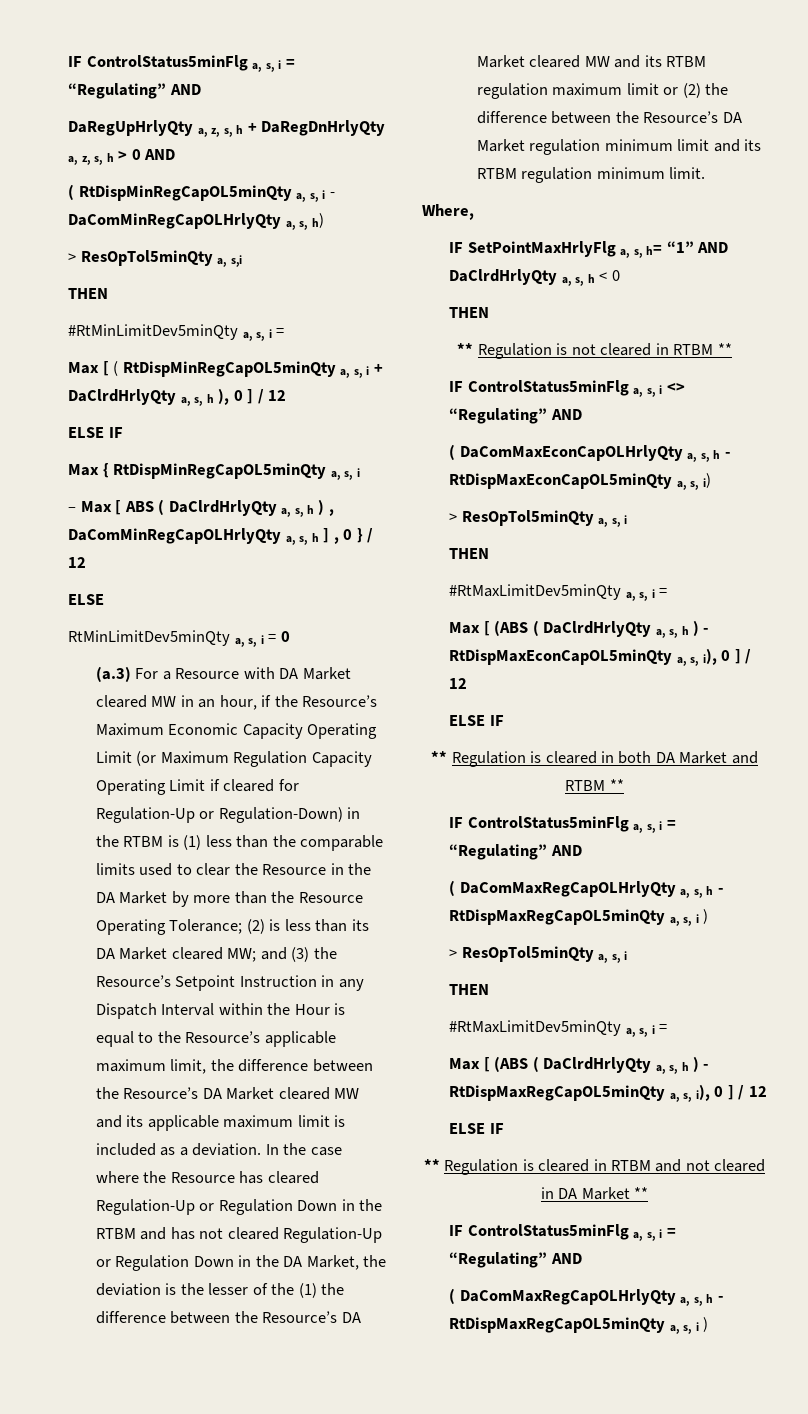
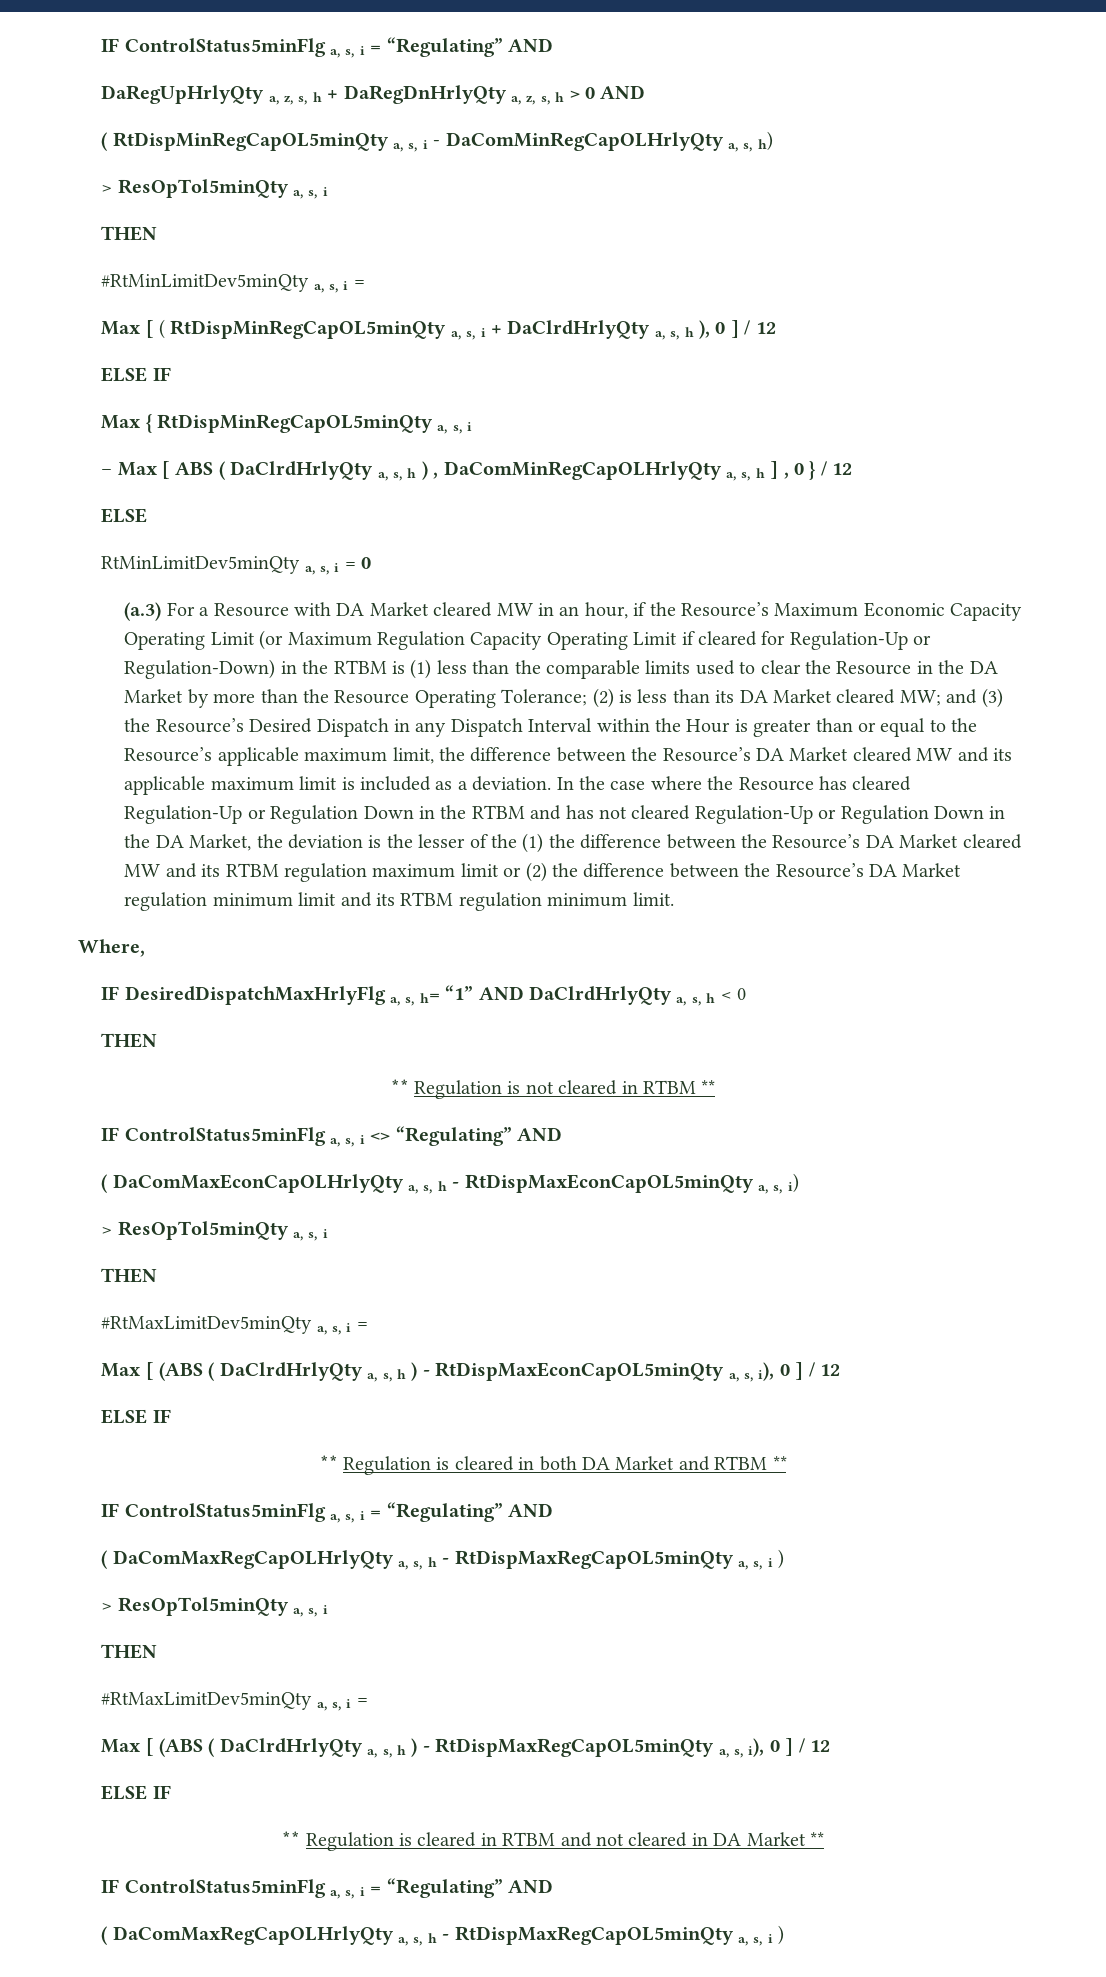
[230,255,242,267] s,i -> [308,187,328,199] s, i
[175,975,317,991] Setpoint Instruction -> [249,718,389,737] Desired Dispatch
(346, 1009) none -> [753,718,876,737] greater than or
[467,241,616,257] SetPointMaxHrlyFlg -> [124,986,386,1005] DesiredDispatchMaxHrlyFlg

